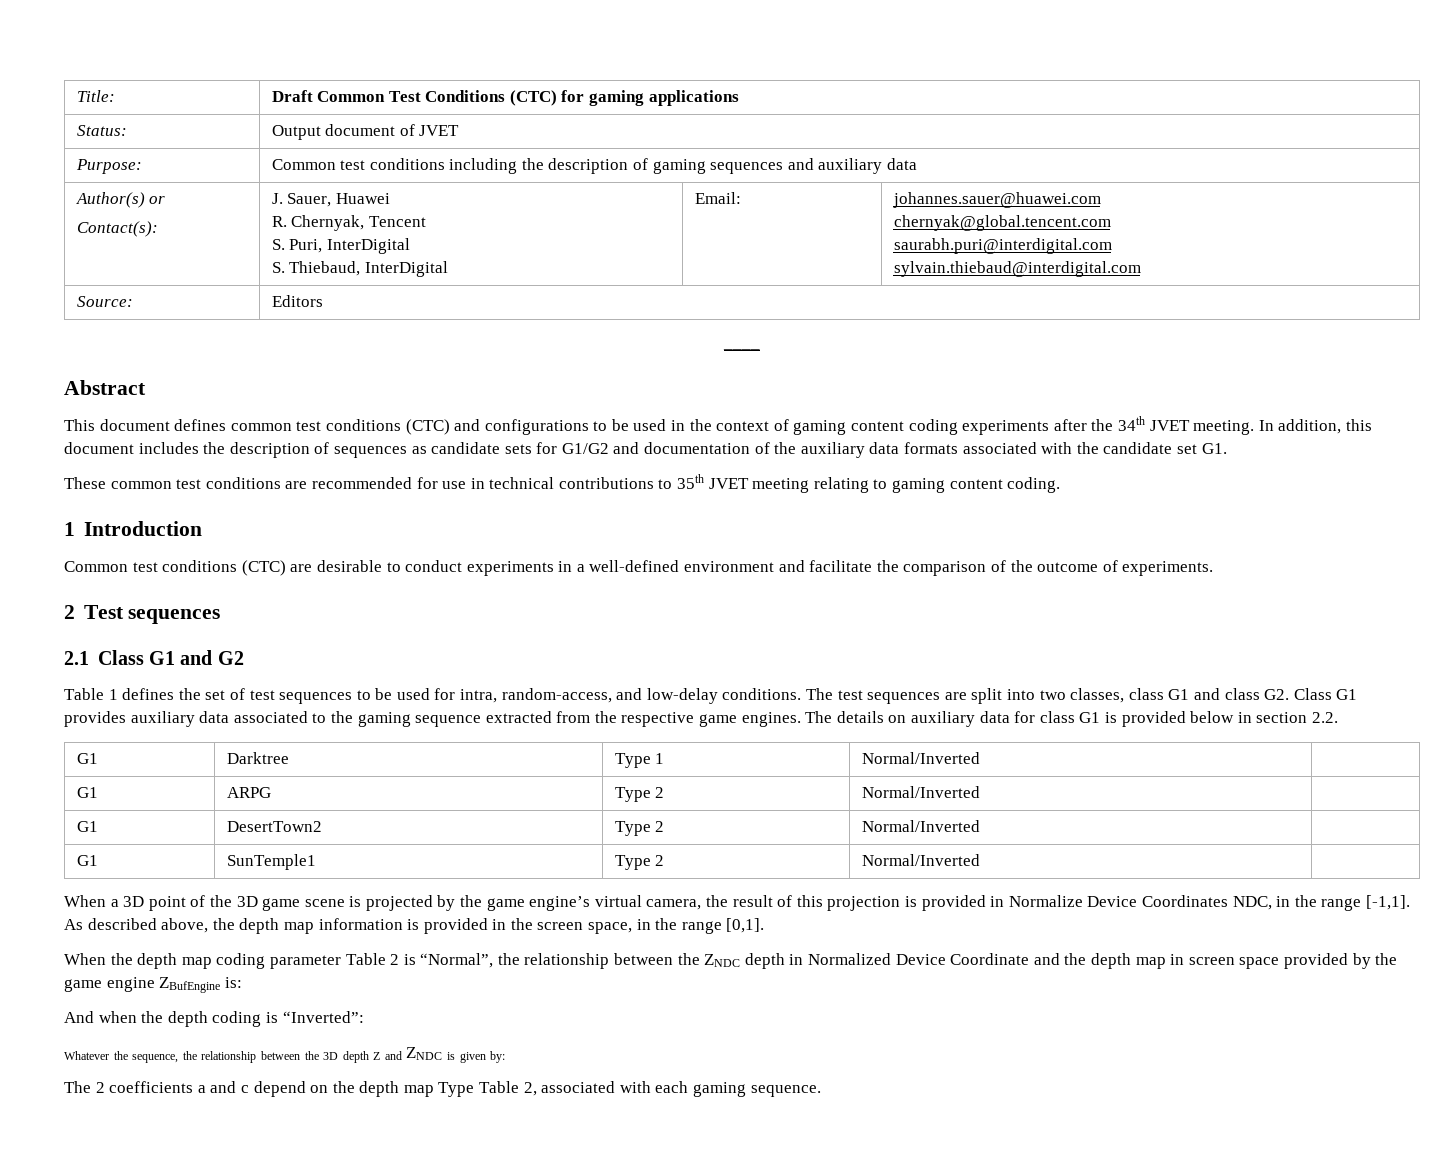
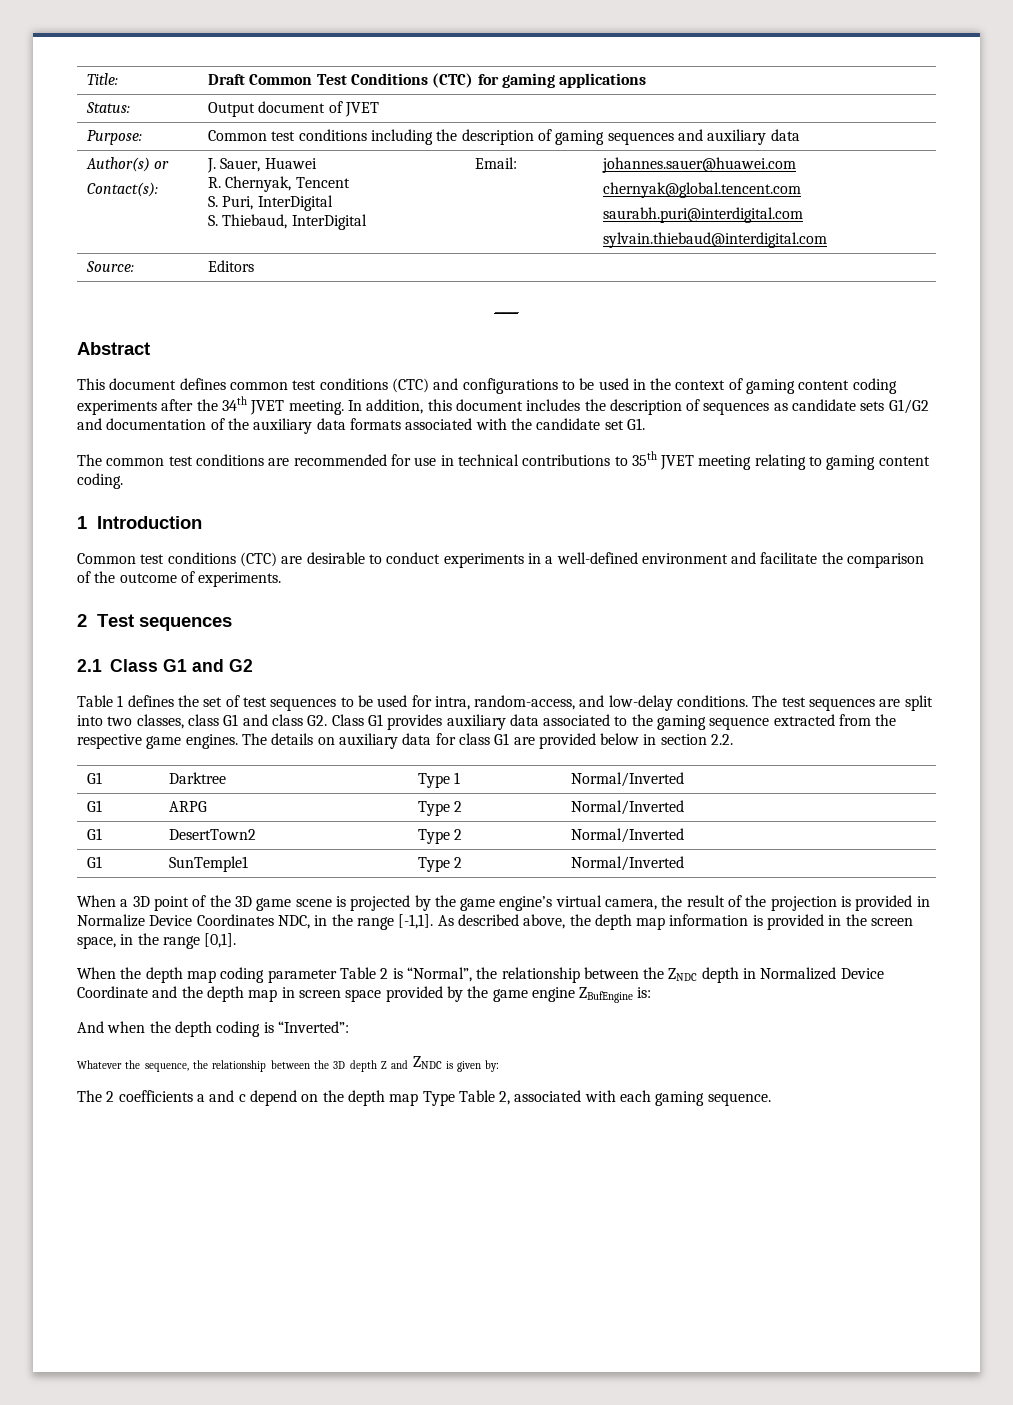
[536,442,558,454] for -> (885, 406) none
[64,477,106,489] These -> [77,454,102,466] The
[1104,712,1117,723] is -> [513,737,535,745] are
[796,895,823,907] this -> [745,895,767,907] the

